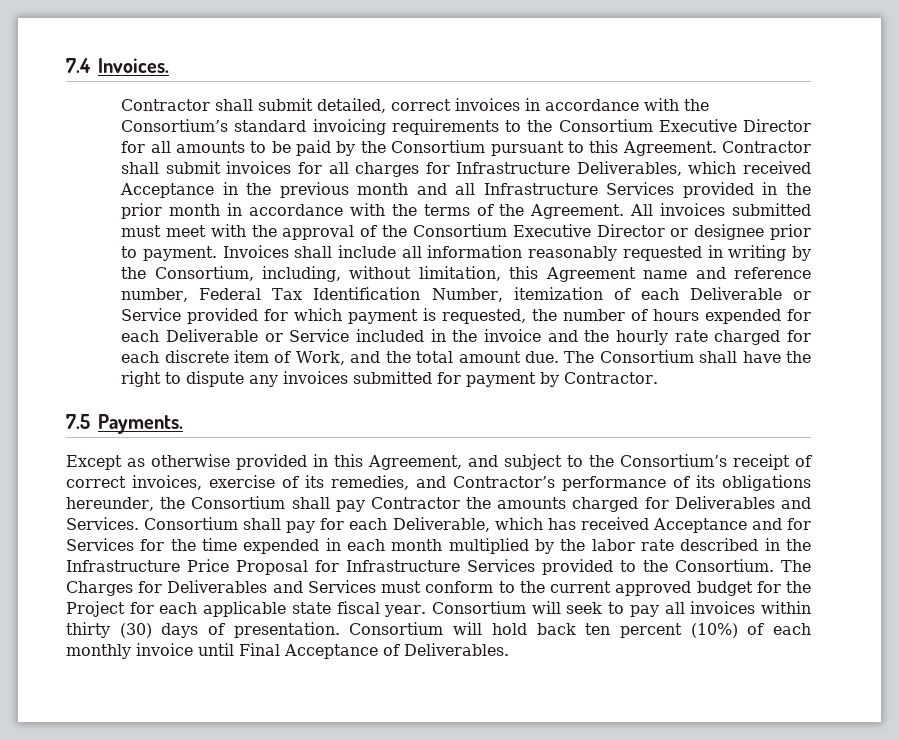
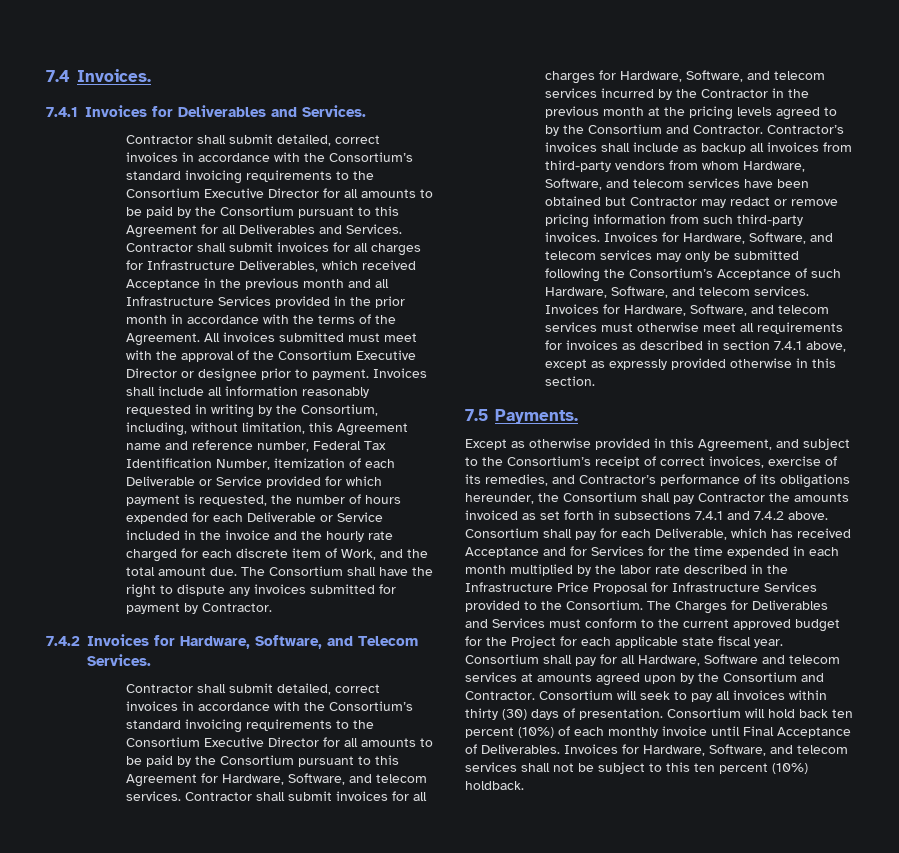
(169, 65) none -> [46,105,366,117] // 7.4.1 Invoices for Deliverables and Services.
[622,141,717,156] Agreement. -> [125,224,402,238] Agreement for all Deliverables and Services.
(659, 378) none -> [46,634,418,649] [87,654,151,666] [125,683,380,695] [125,701,413,711] [125,719,374,733] [125,737,433,747] [125,755,399,767] [125,773,427,787] [125,791,427,801] [544,70,825,84] [544,88,809,100] [544,106,837,120] [544,124,844,136] [544,142,852,154] [544,160,805,172] [544,178,809,190] [544,196,838,208] [544,214,803,228] [544,232,833,244] [544,250,799,262] [544,268,841,282] [544,286,809,298] [544,304,829,316] [544,322,843,334] [544,340,846,352] [544,358,836,370] [544,376,595,386] // 7.4.2 Invoices for Hardware, Software, and Telecom Services. // Contractor shall submit detailed, correct invoices in accordance with the Consortium’s standard invoicing requirements to the Consortium Executive Director for all amounts to be paid by the Consortium pursuant to this Agreement for Hardware, Software, and telecom services. Contractor shall submit invoices for all charges for Hardware, Software, and telecom services incurred by the Contractor in the previous month at the pricing levels agreed to by the Consortium and Contractor. Contractor’s invoices shall include as backup all invoices from third-party vendors from whom Hardware, Software, and telecom services have been obtained but Contractor may redact or remove pricing information from such third-party invoices. Invoices for Hardware, Software, and telecom services may only be submitted following the Consortium’s Acceptance of such Hardware, Software, and telecom services. Invoices for Hardware, Software, and telecom services must otherwise meet all requirements for invoices as described in section 7.4.1 above, except as expressly provided otherwise in this section.
[572,496,811,512] [66,517,139,530] charged for Deliverables and Services. -> [465,510,828,520] invoiced as set forth in subsections 7.4.1 and 7.4.2 above.
(526, 607) none -> [543,654,840,666] [465,672,824,686] [465,690,613,700] shall pay for all Hardware, Software and telecom services at amounts agreed upon by the Consortium and Contractor. Consortium
(509, 649) none -> [564,744,848,756] [465,762,808,774] [465,781,524,790] Invoices for Hardware, Software, and telecom services shall not be subject to this ten percent (10%) holdback.

